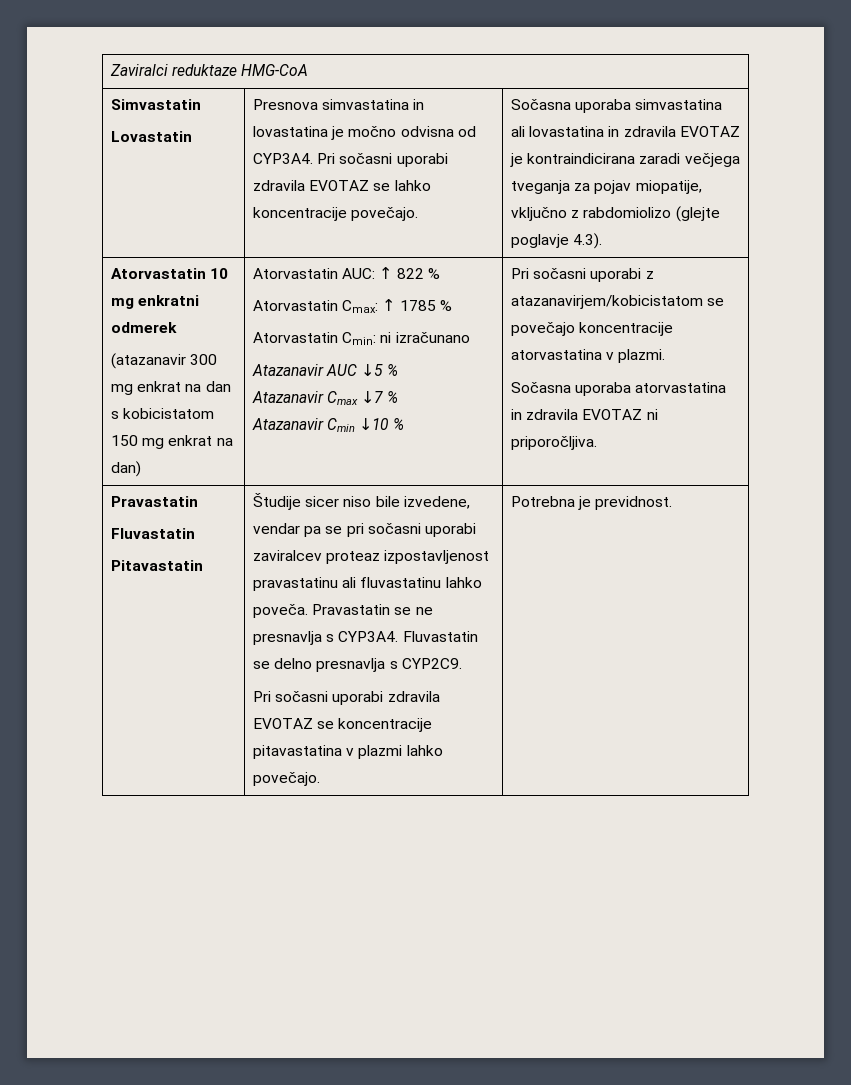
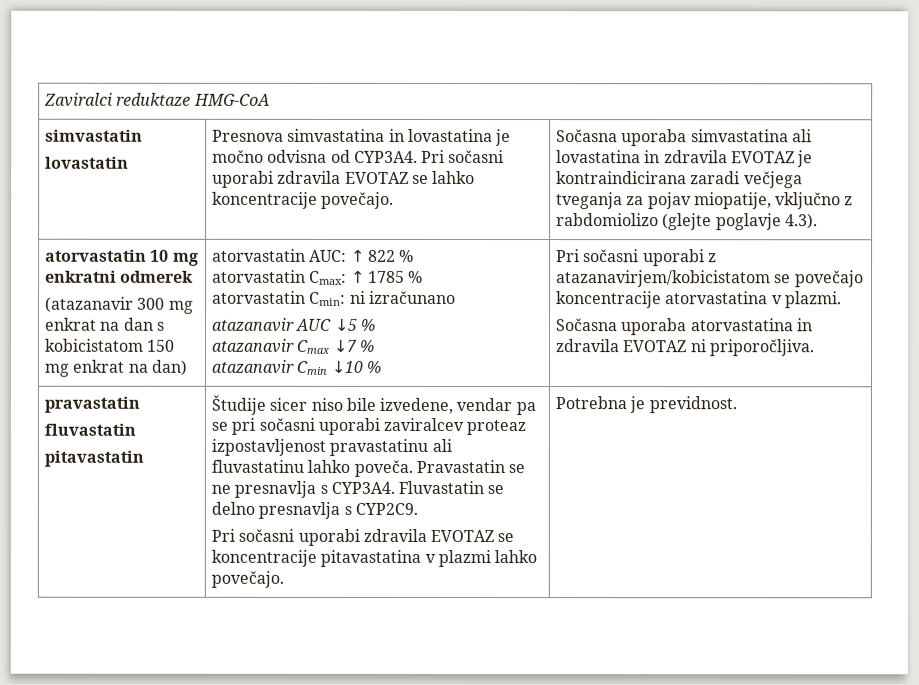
[111,99,202,110] [111,131,193,142] Simvastatin // Lovastatin -> [44,129,143,142] [44,156,129,169] simvastatin // lovastatin
[111,268,207,279] Atorvastatin -> [44,249,147,262] atorvastatin
[253,268,339,279] Atorvastatin -> [211,248,306,262] atorvastatin
[253,300,339,311] Atorvastatin -> [211,269,306,283] atorvastatin
[253,332,339,343] Atorvastatin -> [211,290,306,304] atorvastatin
[252,364,325,376] Atazanavir -> [211,317,295,332] atazanavir
[252,391,325,403] Atazanavir -> [210,338,295,353] atazanavir
[252,418,325,430] Atazanavir -> [210,359,294,374] atazanavir
[111,496,199,507] [111,528,196,539] [111,560,204,571] Pravastatin // Fluvastatin // Pitavastatin -> [43,396,140,413] [43,423,136,436] [43,450,144,467] pravastatin // fluvastatin // pitavastatin

